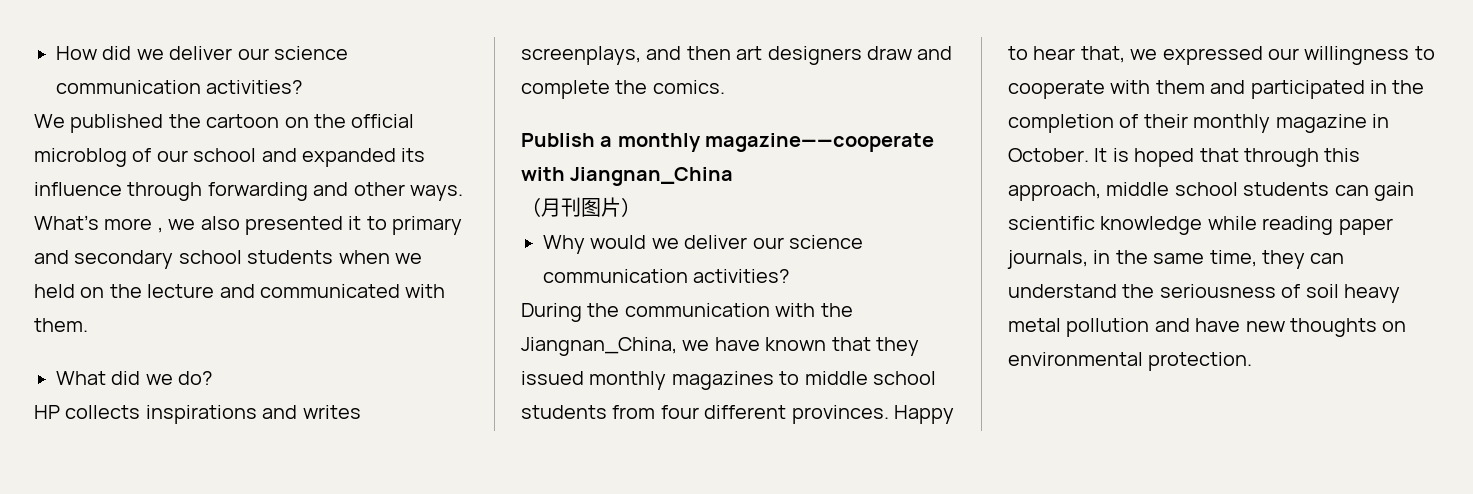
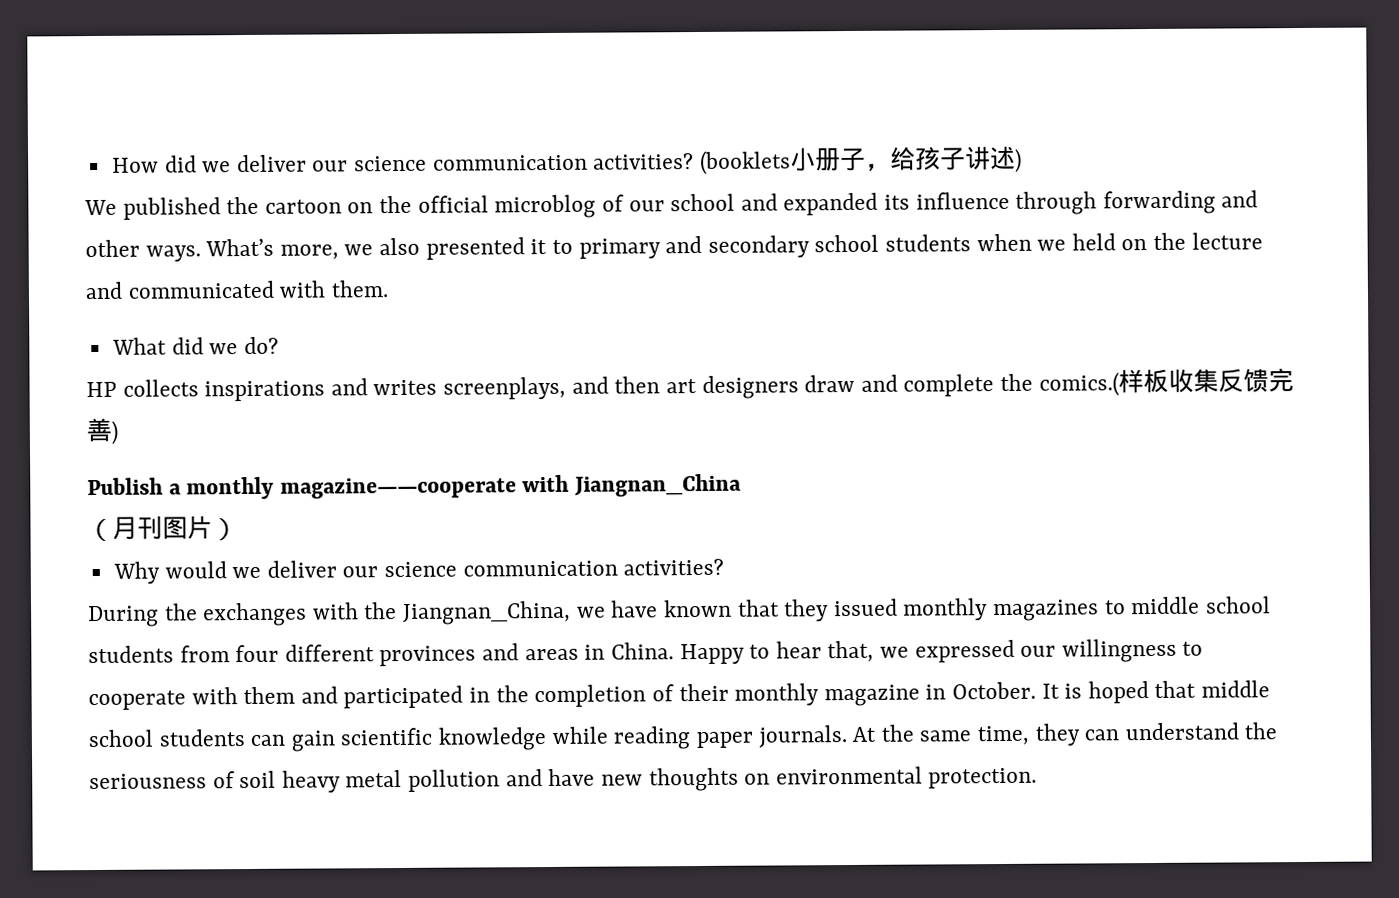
(303, 87) none -> [699,145,1022,175] (booklets小册子，给孩子讲述)
[104,218,163,233] more , -> [279,244,339,260] more,
[652,80,725,94] comics. -> [1038,368,1294,397] [86,417,118,445] comics.(样板收集反馈完善)
[624,303,770,317] communication -> [203,602,308,627] exchanges
[791,405,889,424] provinces. -> [379,642,674,667] provinces and areas in China.
[1244,148,1361,167] [1008,182,1101,201] through this approach, -> (1197, 689) none
[1007,250,1111,269] journals, in -> [757,725,877,748] journals. At

